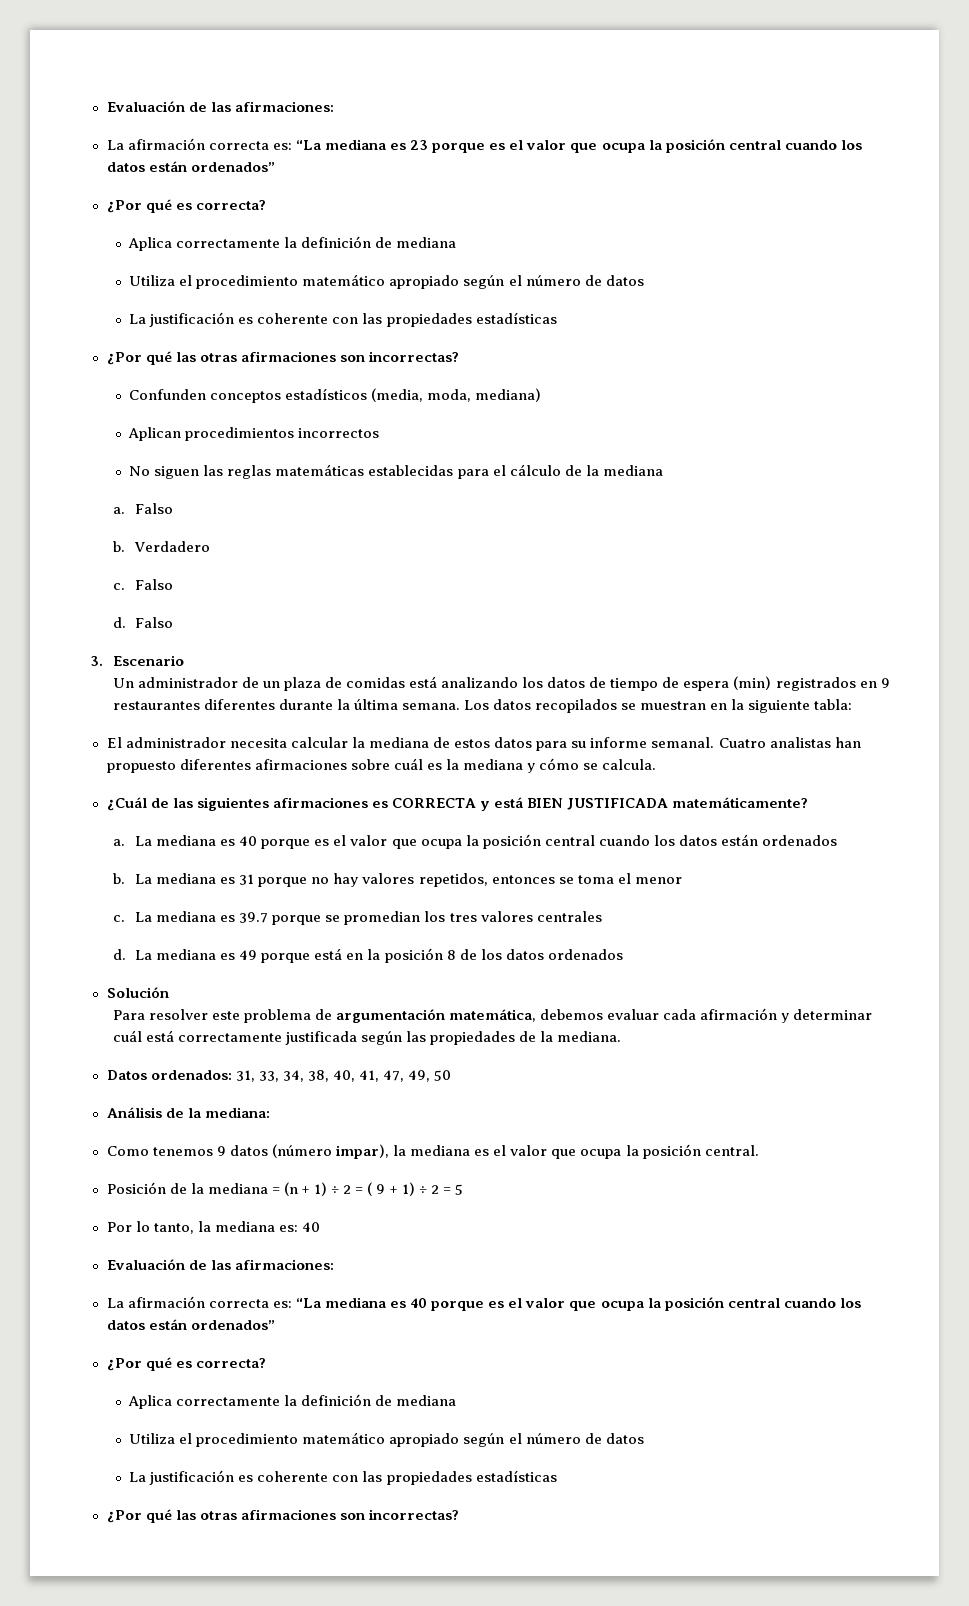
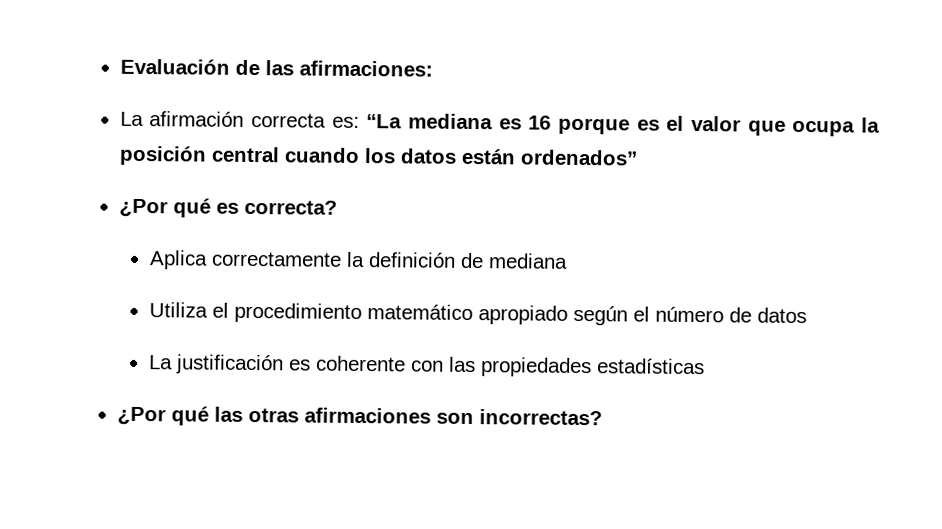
[410,140,429,150] 23 -> [528,115,552,130] 16
[129,388,542,403] [128,427,380,441] [129,464,663,479] [112,503,174,514] [112,541,211,552] [112,579,174,590] [112,617,174,628] [90,655,184,666] [112,676,890,691] [112,699,853,713] [106,737,861,751] [106,758,657,773] [106,797,809,811] [112,834,837,849] [112,873,682,887] [112,911,602,925] [112,948,623,963] [106,987,169,998] [112,1008,873,1023] [112,1030,622,1045] [106,1070,452,1082] [106,1107,271,1118] [106,1144,759,1159] [106,1182,463,1196] [106,1221,321,1234] [106,1259,335,1270] [106,1296,861,1311] [106,1319,275,1330] [106,1357,267,1371] [128,1394,457,1409] [129,1432,644,1447] [129,1470,557,1485] [106,1509,460,1523] // Confunden conceptos estadísticos (media, moda, mediana) // Aplican procedimientos incorrectos // No siguen las reglas matemáticas establecidas para el cálculo de la mediana // a. Falso // b. Verdadero // c. Falso // d. Falso // 3. Escenario // Un administrador de un plaza de comidas está analizando los datos de tiempo de espera (min) registrados en 9 restaurantes diferentes durante la última semana. Los datos recopilados se muestran en la siguiente tabla: // El administrador necesita calcular la mediana de estos datos para su informe semanal. Cuatro analistas han propuesto diferentes afirmaciones sobre cuál es la mediana y cómo se calcula. // ¿Cuál de las siguientes afirmaciones es CORRECTA y está BIEN JUSTIFICADA matemáticamente? // a. La mediana es 40 porque es el valor que ocupa la posición central cuando los datos están ordenados // b. La mediana es 31 porque no hay valores repetidos, entonces se toma el menor // c. La mediana es 39.7 porque se promedian los tres valores centrales // d. La mediana es 49 porque está en la posición 8 de los datos ordenados // Solución // Para resolver este problema de argumentación matemática, debemos evaluar cada afirmación y determinar cuál está correctamente justificada según las propiedades de la mediana. // Datos ordenados: 31, 33, 34, 38, 40, 41, 47, 49, 50 // Análisis de la mediana: // Como tenemos 9 datos (número impar), la mediana es el valor que ocupa la posición central. // Posición de la mediana = (n + 1) ÷ 2 = ( 9 + 1) ÷ 2 = 5 // Por lo tanto, la mediana es: 40 // Evaluación de las afirmaciones: // La afirmación correcta es: “La mediana es 40 porque es el valor que ocupa la posición central cuando los datos están ordenados” // ¿Por qué es correcta? // Aplica correctamente la definición de mediana // Utiliza el procedimiento matemático apropiado según el número de datos // La justificación es coherente con las propiedades estadísticas // ¿Por qué las otras afirmaciones son incorrectas? -> (603, 417) none

